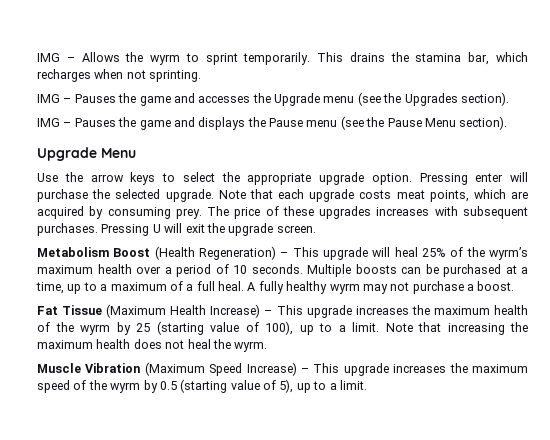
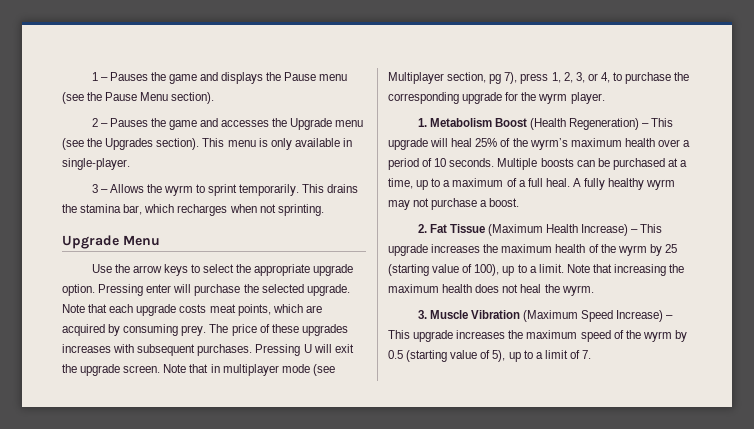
[37,53,60,62] IMG -> [91,72,348,84] [62,92,215,104] [91,118,364,130] [62,138,352,150] [62,158,130,170] [91,184,98,193] 1 – Pauses the game and displays the Pause menu (see the Pause Menu section). // 2 – Pauses the game and accesses the Upgrade menu (see the Upgrades section). This menu is only available in single-player. // 3
[37,92,509,106] [37,116,508,130] // IMG – Pauses the game and accesses the Upgrade menu (see the Upgrades section). // IMG – Pauses the game and displays the Pause menu (see the Pause Menu section). -> (324, 210) none
(316, 229) // -> [163,364,335,376] [388,72,690,84] [388,92,605,104] [417,118,427,127] Note that in multiplayer mode (see Multiplayer section, pg 7), press 1, 2, 3, or 4, to purchase the corresponding upgrade for the wyrm player. // 1.
(515, 286) none -> [417,224,427,233] 2.
(268, 346) none -> [417,310,427,319] 3.
[339,380,367,390] limit. -> [544,350,592,359] limit of 7.

